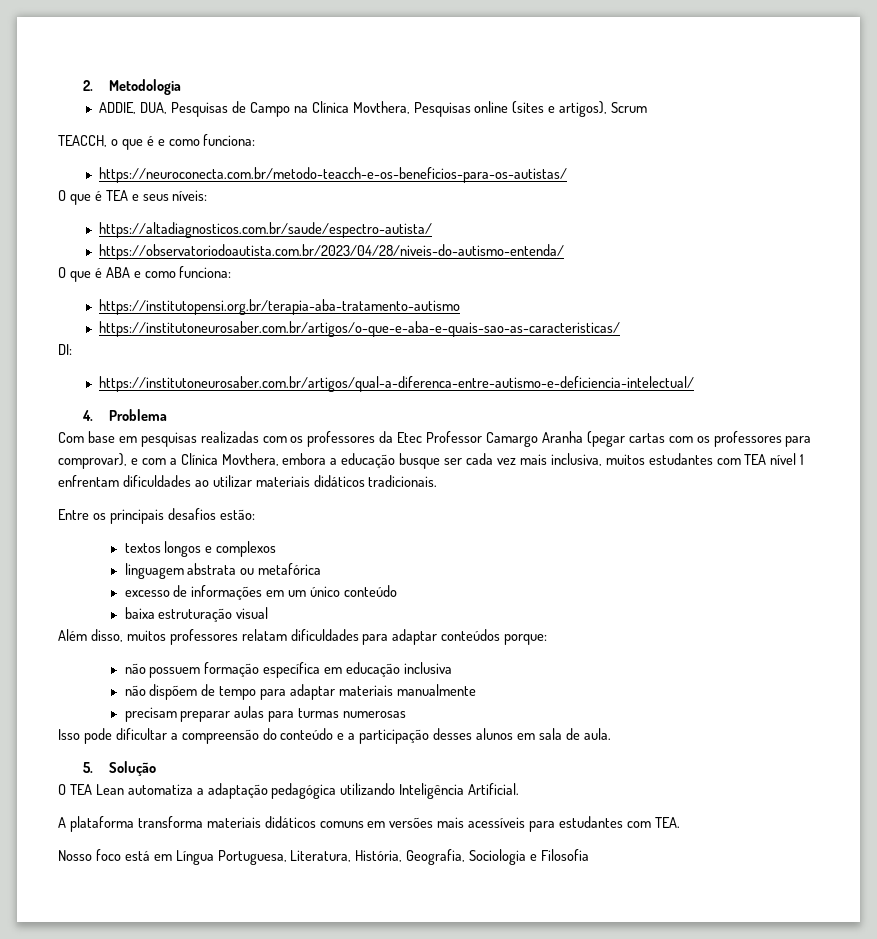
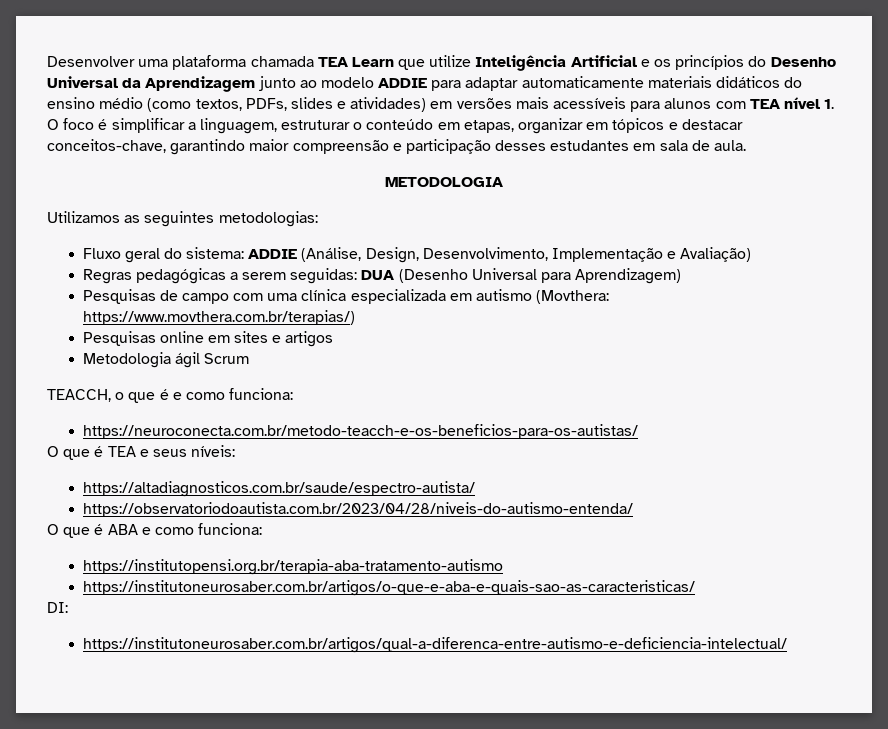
[83,79,181,95] [99,101,608,117] 2. Metodologia // ADDIE, DUA, Pesquisas de Campo na Clínica Movthera, Pesquisas online (sites e artigos), -> [47,55,836,71] [47,76,803,92] [47,97,835,112] [47,118,743,134] [47,139,747,155] [385,177,503,187] [47,211,318,227] [82,247,752,263] [82,268,682,284] [82,289,610,304] [82,310,355,325] [82,331,334,347] [82,352,200,368] Desenvolver uma plataforma chamada TEA Learn que utilize Inteligência Artificial e os princípios do Desenho Universal da Aprendizagem junto ao modelo ADDIE para adaptar automaticamente materiais didáticos do ensino médio (como textos, PDFs, slides e atividades) em versões mais acessíveis para alunos com TEA nível 1. O foco é simplificar a linguagem, estruturar o conteúdo em etapas, organizar em tópicos e destacar conceitos-chave, garantindo maior compreensão e participação desses estudantes em sala de aula. // METODOLOGIA // Utilizamos as seguintes metodologias: // Fluxo geral do sistema: ADDIE (Análise, Design, Desenvolvimento, Implementação e Avaliação) // Regras pedagógicas a serem seguidas: DUA (Desenho Universal para Aprendizagem) // Pesquisas de campo com uma clínica especializada em autismo (Movthera: https://www.movthera.com.br/terapias/) // Pesquisas online em sites e artigos // Metodologia ágil
[82,409,167,421] [58,431,812,447] [58,453,805,469] [58,475,438,487] [58,508,255,524] [124,541,277,557] [124,563,322,579] [124,585,398,600] [124,607,269,622] [58,629,548,645] [124,662,453,678] [124,684,476,700] [124,706,407,722] [58,728,611,744] [83,761,156,776] [58,783,520,799] [58,816,680,832] [58,849,590,865] // 4. Problema // Com base em pesquisas realizadas com os professores da Etec Professor Camargo Aranha (pegar cartas com os professores para comprovar), e com a Clínica Movthera, embora a educação busque ser cada vez mais inclusiva, muitos estudantes com TEA nível 1 enfrentam dificuldades ao utilizar materiais didáticos tradicionais. // Entre os principais desafios estão: // textos longos e complexos // linguagem abstrata ou metafórica // excesso de informações em um único conteúdo // baixa estruturação visual // Além disso, muitos professores relatam dificuldades para adaptar conteúdos porque: // não possuem formação específica em educação inclusiva // não dispõem de tempo para adaptar materiais manualmente // precisam preparar aulas para turmas numerosas // Isso pode dificultar a compreensão do conteúdo e a participação desses alunos em sala de aula. // 5. Solução // O TEA Lean automatiza a adaptação pedagógica utilizando Inteligência Artificial. // A plataforma transforma materiais didáticos comuns em versões mais acessíveis para estudantes com TEA. // Nosso foco está em Língua Portuguesa, Literatura, História, Geografia, Sociologia e Filosofia -> (787, 645) none

